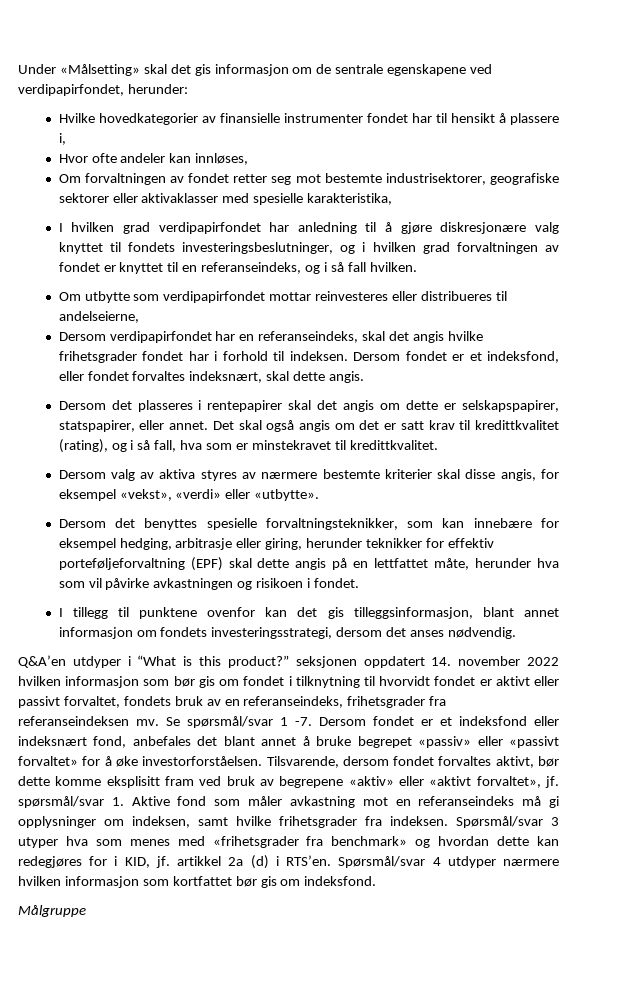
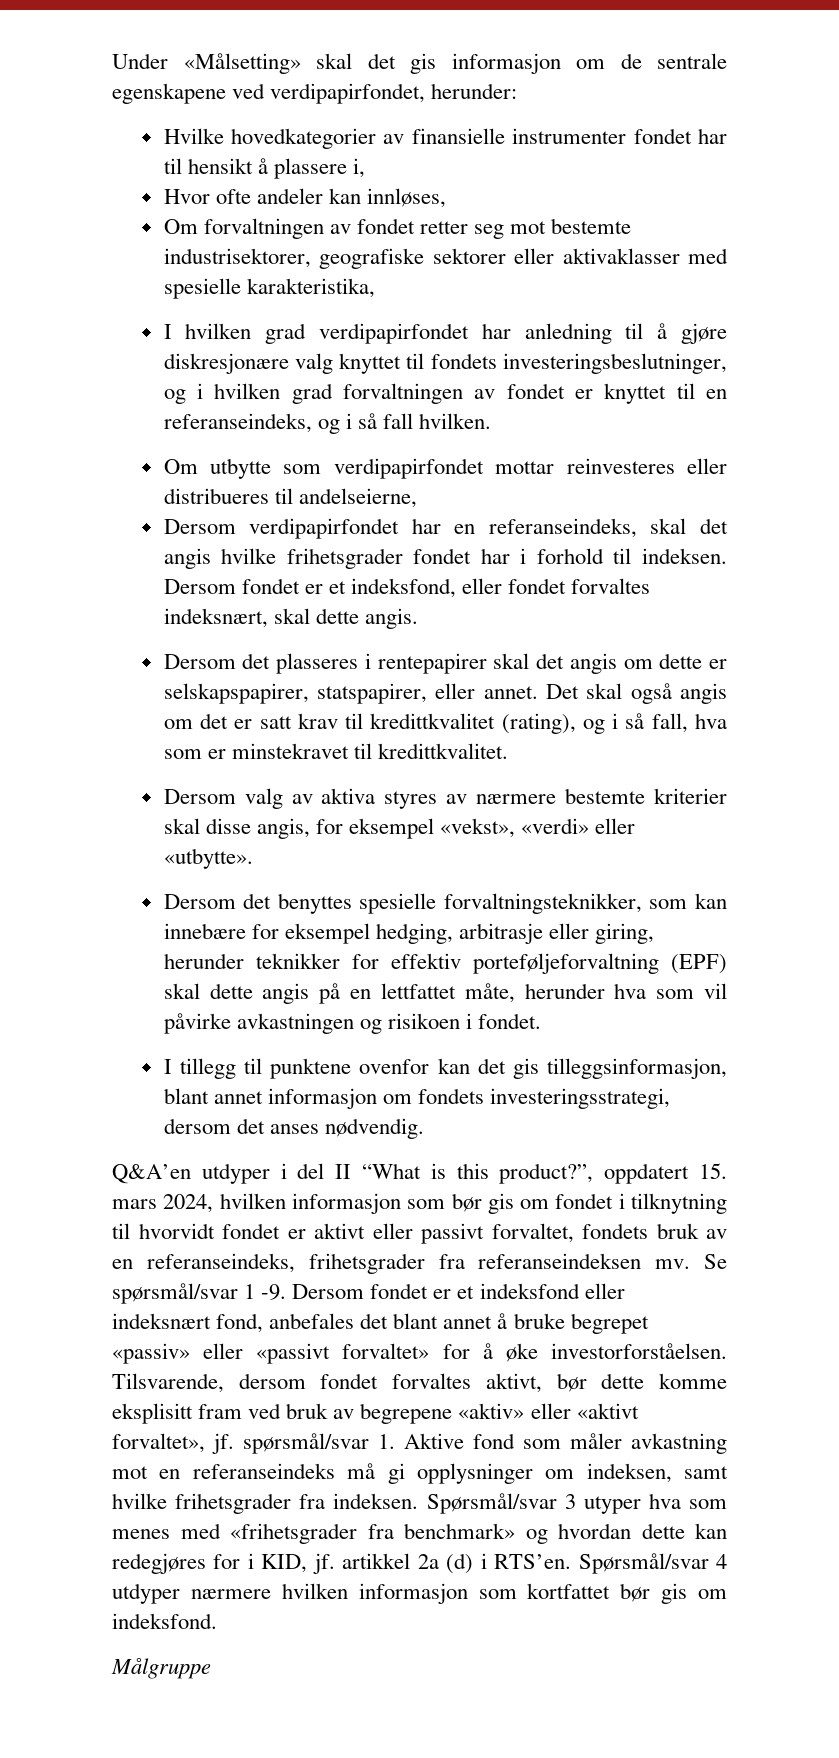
(131, 661) none -> [297,1163,352,1179] del II
[227,655,559,668] product?” seksjonen oppdatert 14. november 2022 -> [499,1163,727,1184] [112,1194,214,1213] product?”, oppdatert 15. mars 2024,
[295,717,312,726] -7. -> [261,1284,287,1300] -9.

